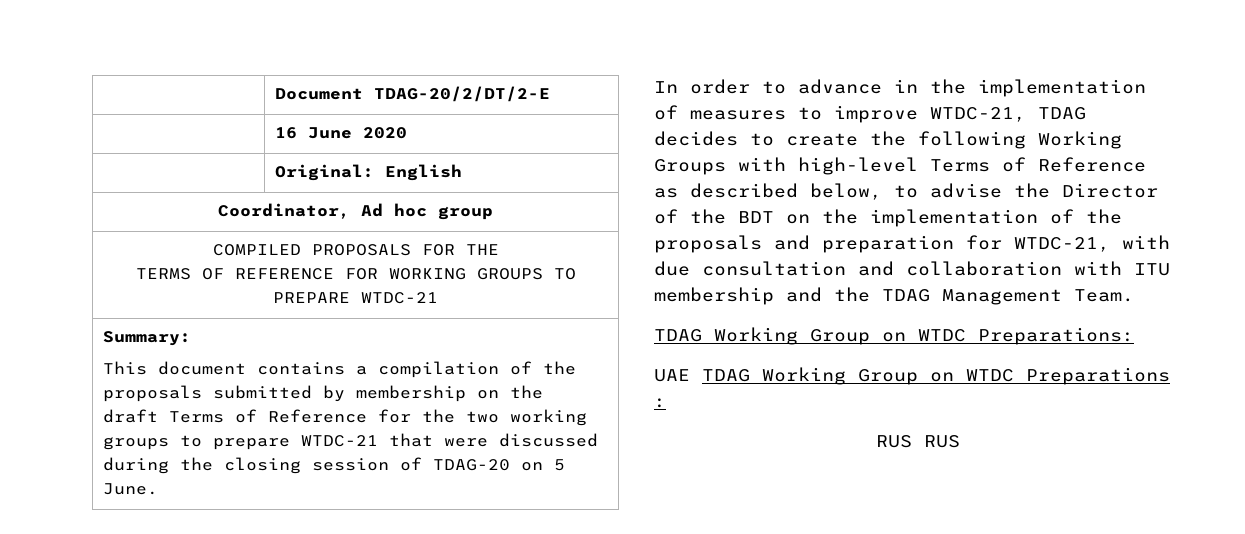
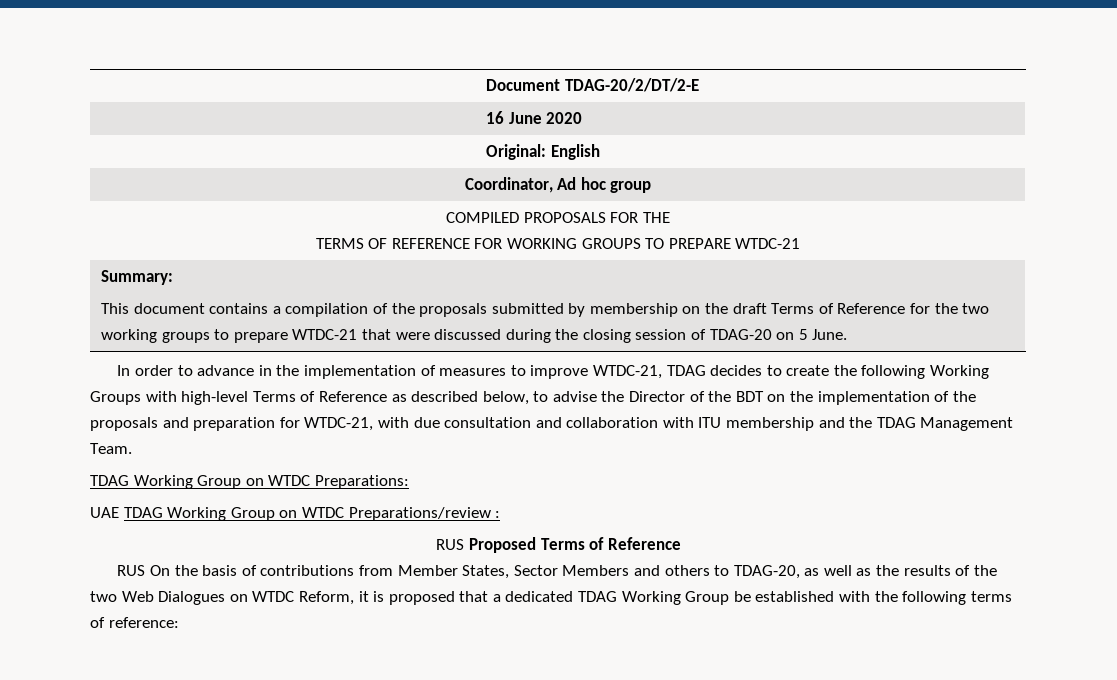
[1026,367,1170,385] Preparations -> [348,507,491,521] Preparations/review
[923,435,960,448] RUS -> [468,537,681,553] [117,565,997,579] [90,591,1012,605] [90,617,179,628] Proposed Terms of Reference // RUS On the basis of contributions from Member States, Sector Members and others to TDAG-20, as well as the results of the two Web Dialogues on WTDC Reform, it is proposed that a dedicated TDAG Working Group be established with the following terms of reference:

